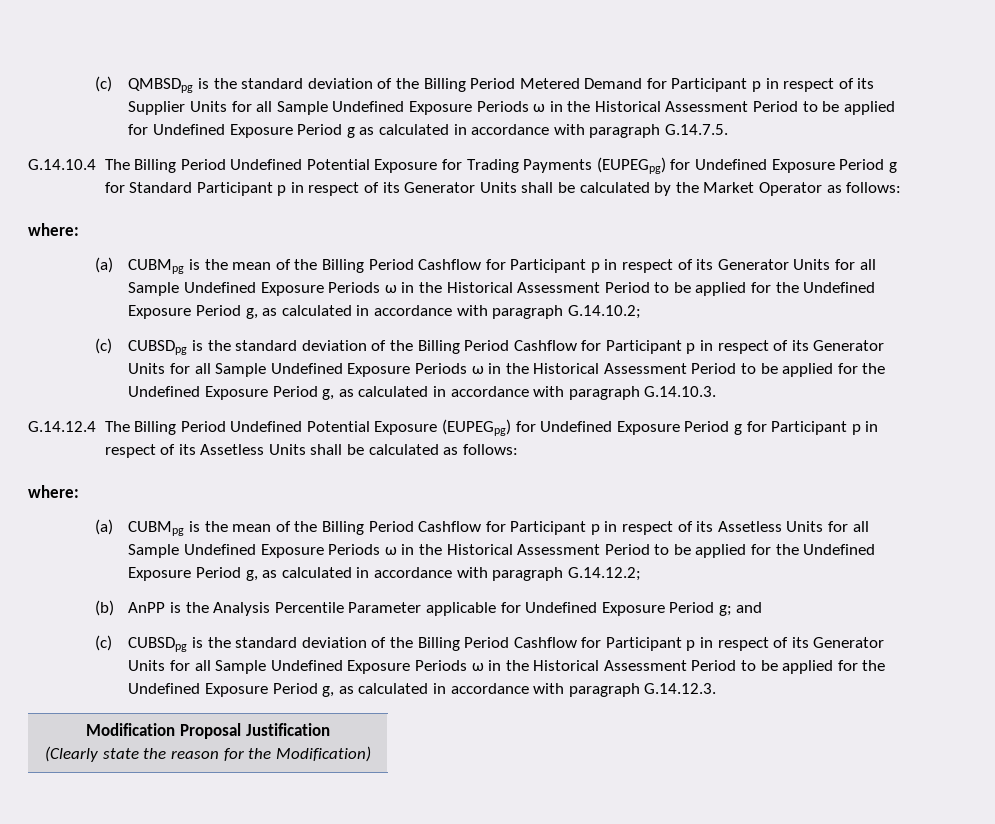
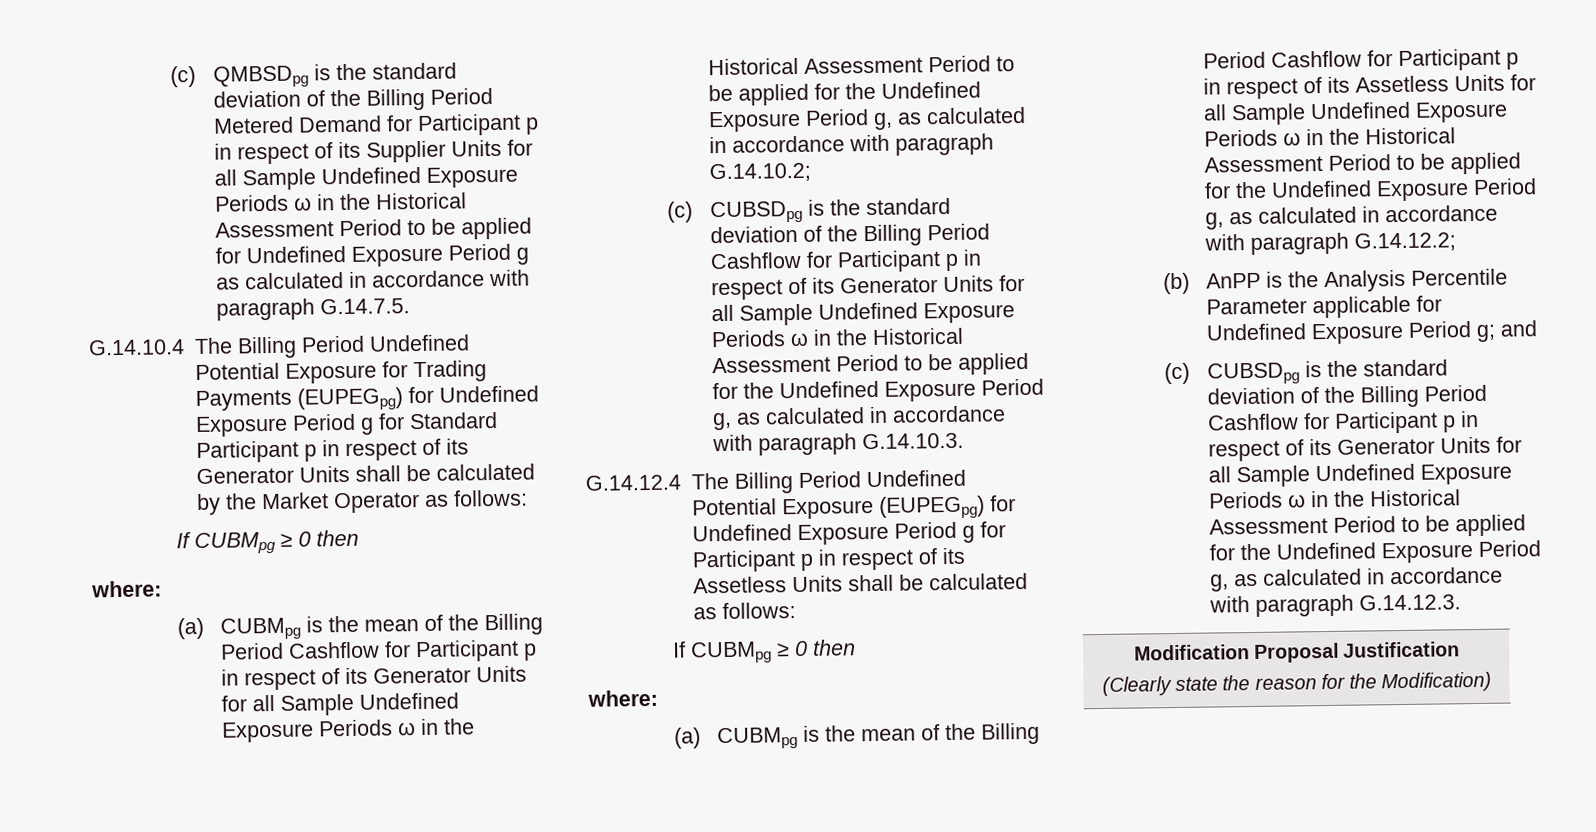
(902, 187) none -> [176,529,360,555] // If CUBMpg ≥ 0 then
(518, 449) none -> [672,639,857,664] // If CUBMpg ≥ 0 then

